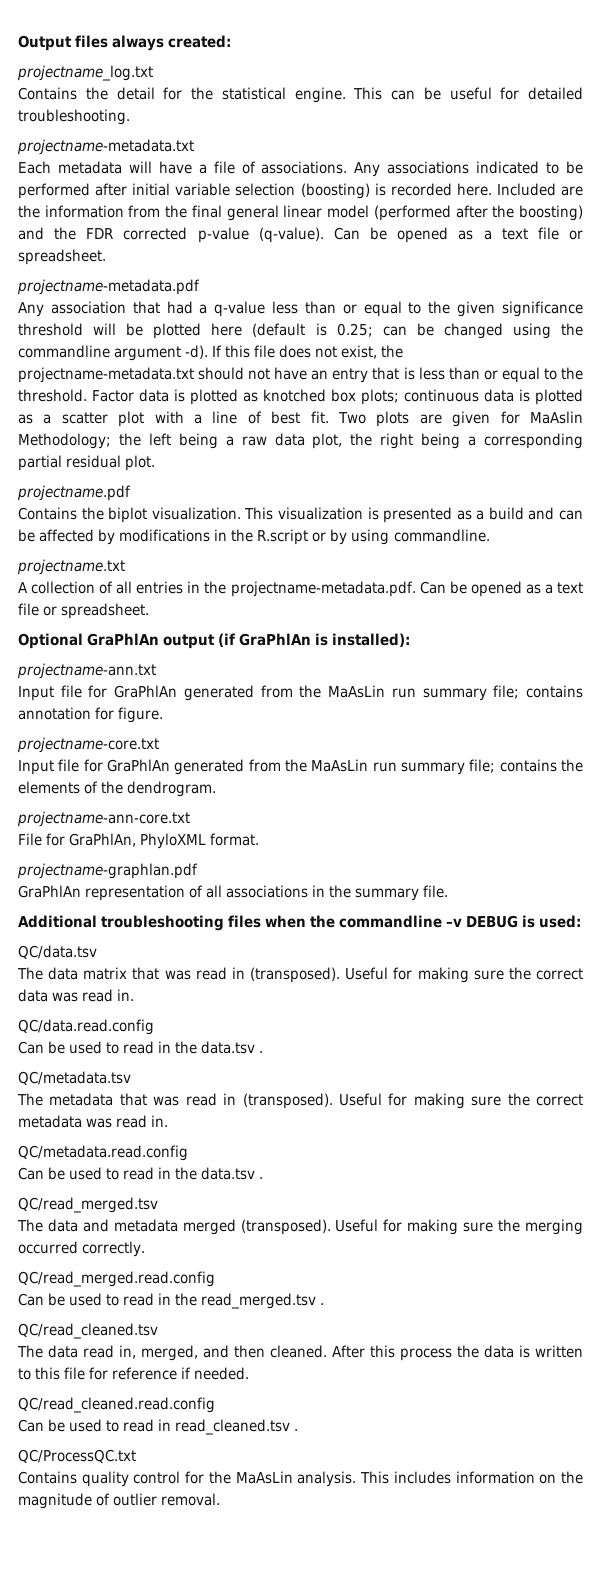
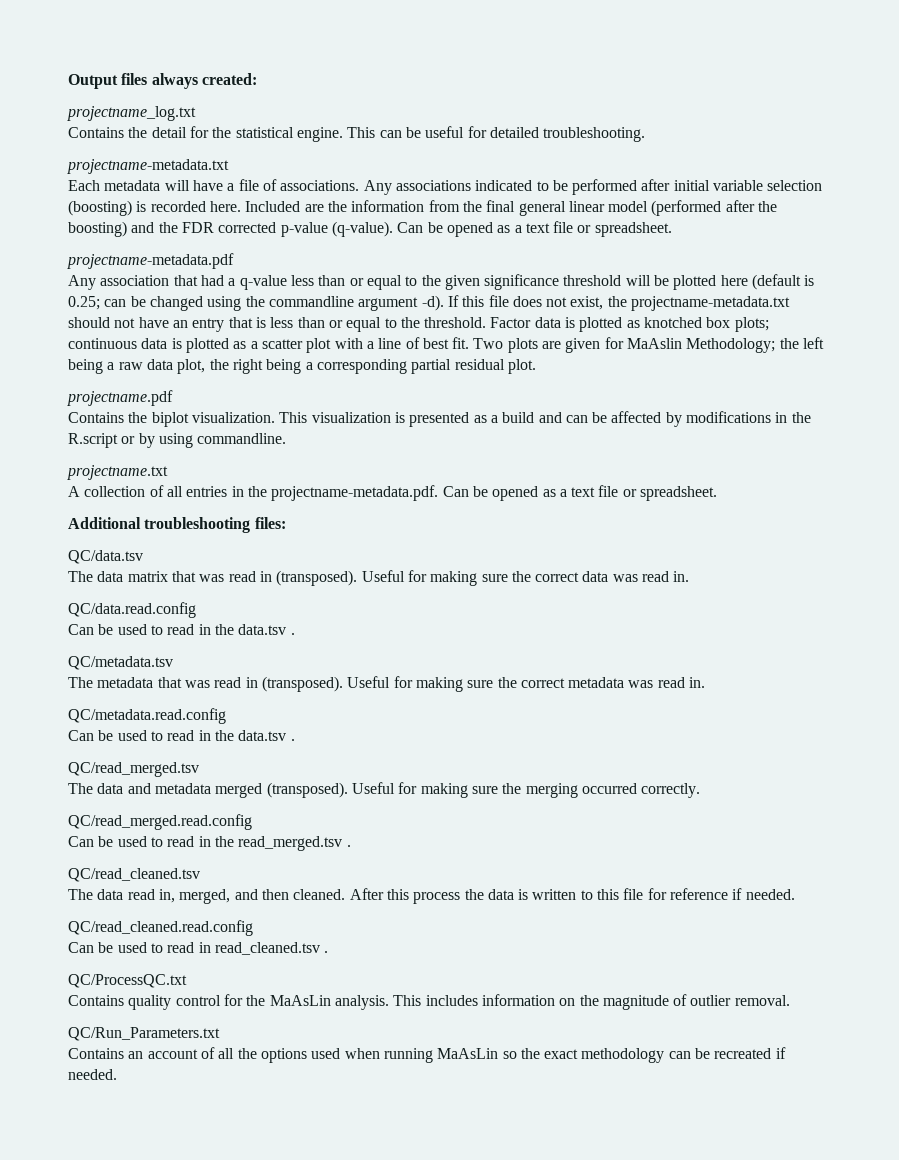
[18,633,411,649] [17,663,156,679] [18,685,584,701] [18,707,164,723] [17,737,159,753] [18,759,583,775] [18,781,217,797] [17,811,190,827] [18,833,260,849] [17,863,198,879] [18,885,449,901] [18,915,582,931] Optional GraPhlAn output (if GraPhlAn is installed): // projectname-ann.txt // Input file for GraPhlAn generated from the MaAsLin run summary file; contains annotation for figure. // projectname-core.txt // Input file for GraPhlAn generated from the MaAsLin run summary file; contains the elements of the dendrogram. // projectname-ann-core.txt // File for GraPhlAn, PhyloXML format. // projectname-graphlan.pdf // GraPhlAn representation of all associations in the summary file. // Additional troubleshooting files when the commandline –v DEBUG is used: -> [68,517,286,533] Additional troubleshooting files:
(221, 1499) none -> [68,1027,220,1041] [68,1047,786,1063] [68,1069,117,1080] // QC/Run_Parameters.txt // Contains an account of all the options used when running MaAsLin so the exact methodology can be recreated if needed.

